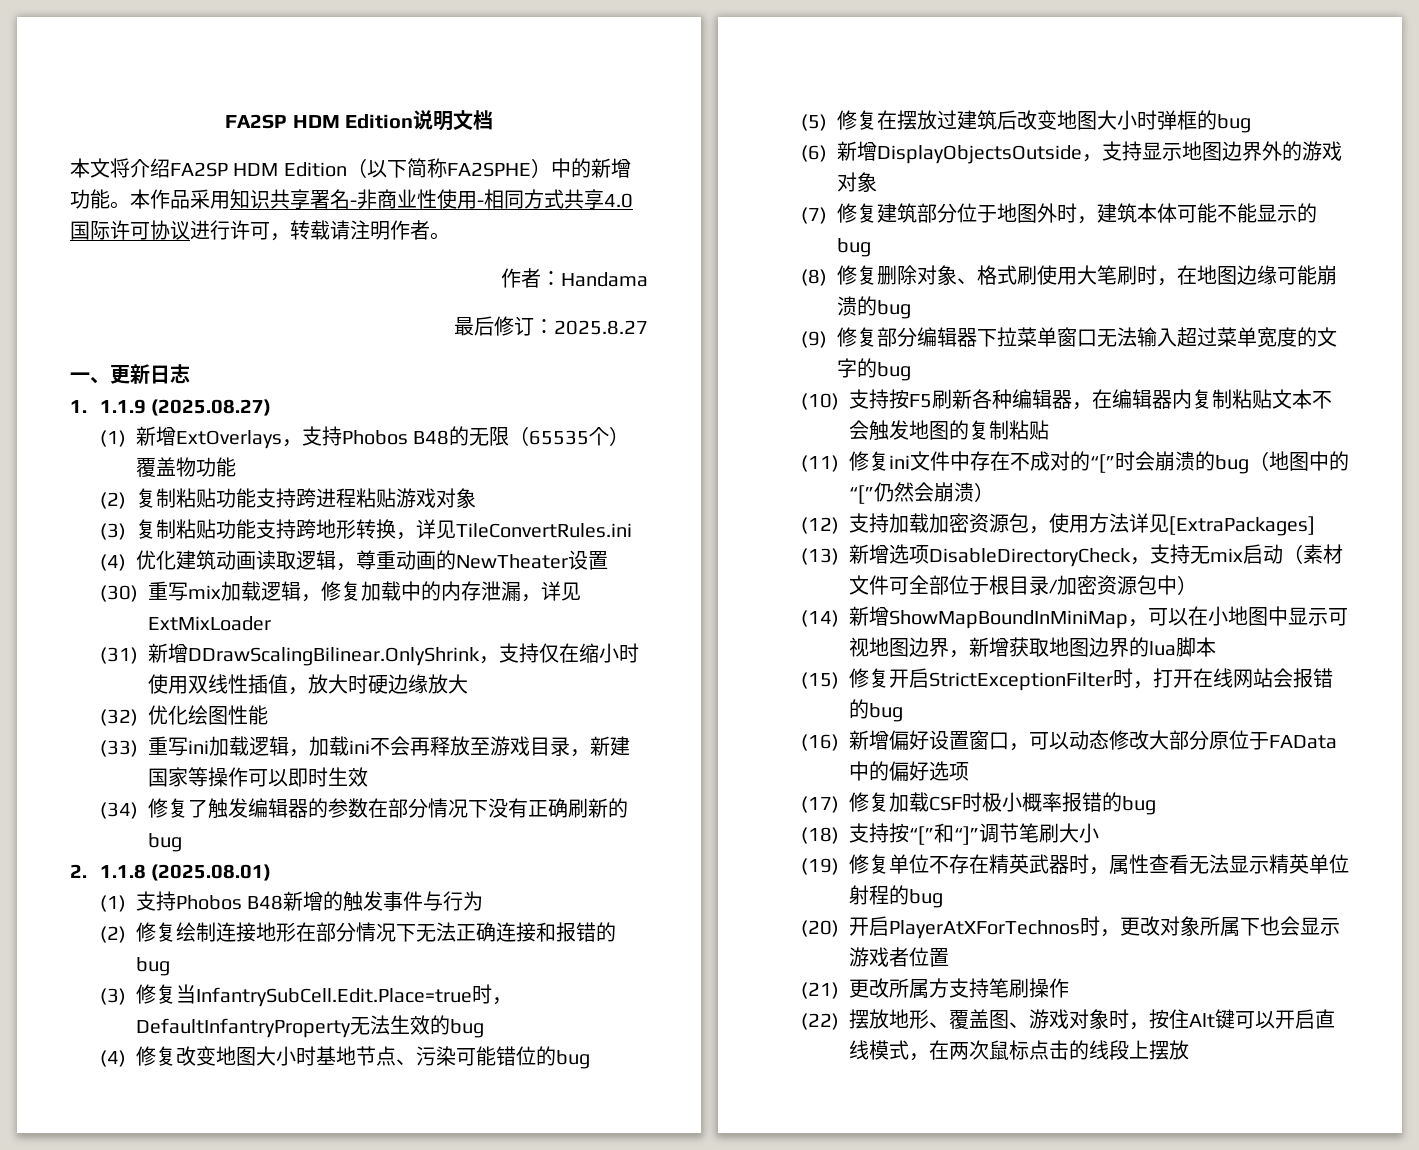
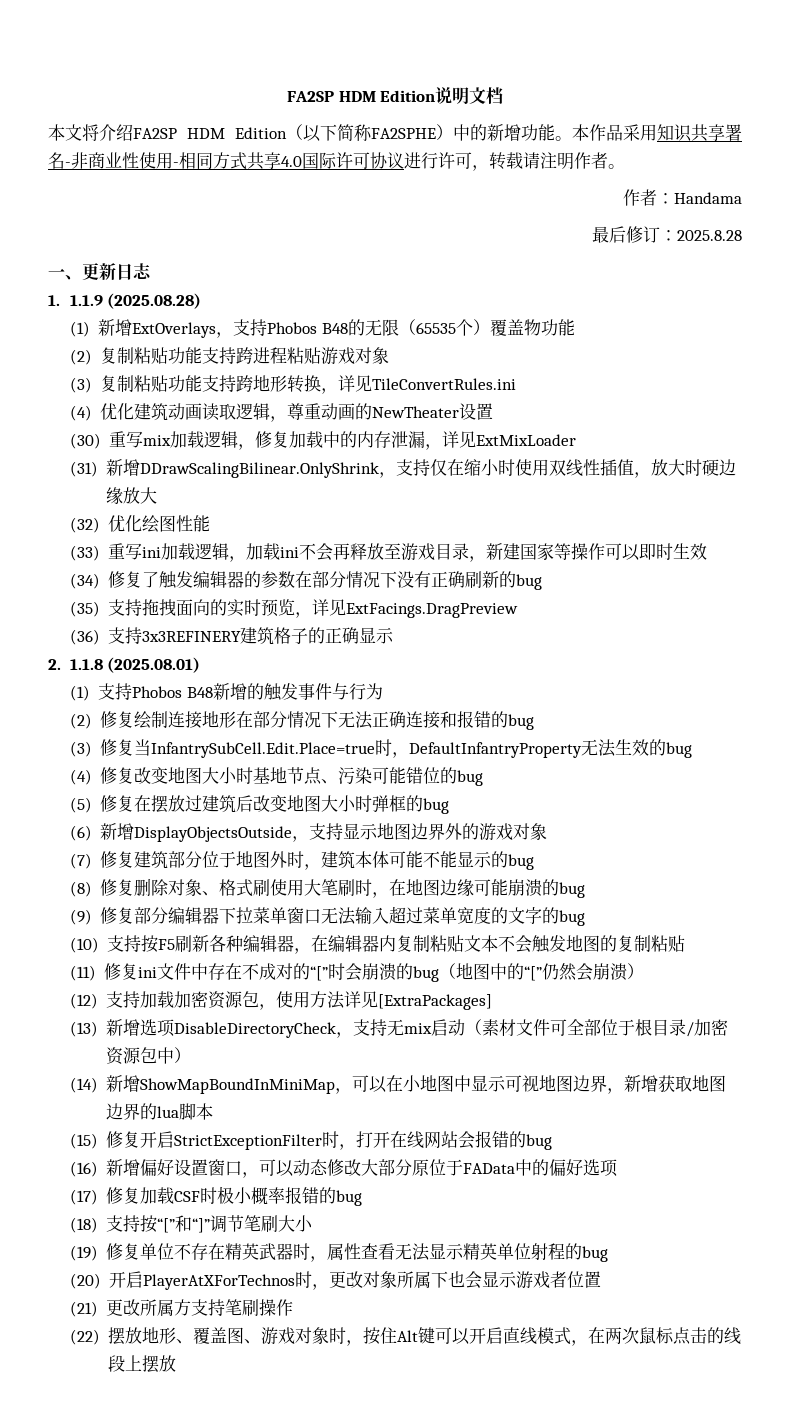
[554,320,648,335] 2025.8.27 -> [677,230,742,241] 2025.8.28
[150,399,271,416] (2025.08.27) -> [107,293,202,309] (2025.08.28)
(182, 842) none -> [69,599,519,618] [69,627,395,645] // (35)支持拖拽面向的实时预览，详见ExtFacings.DragPreview // (36)支持3x3REFINERY建筑格子的正确显示

